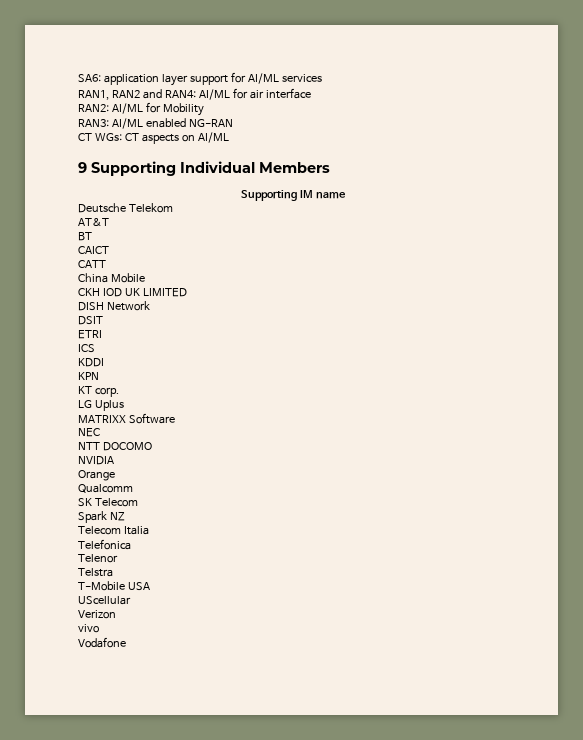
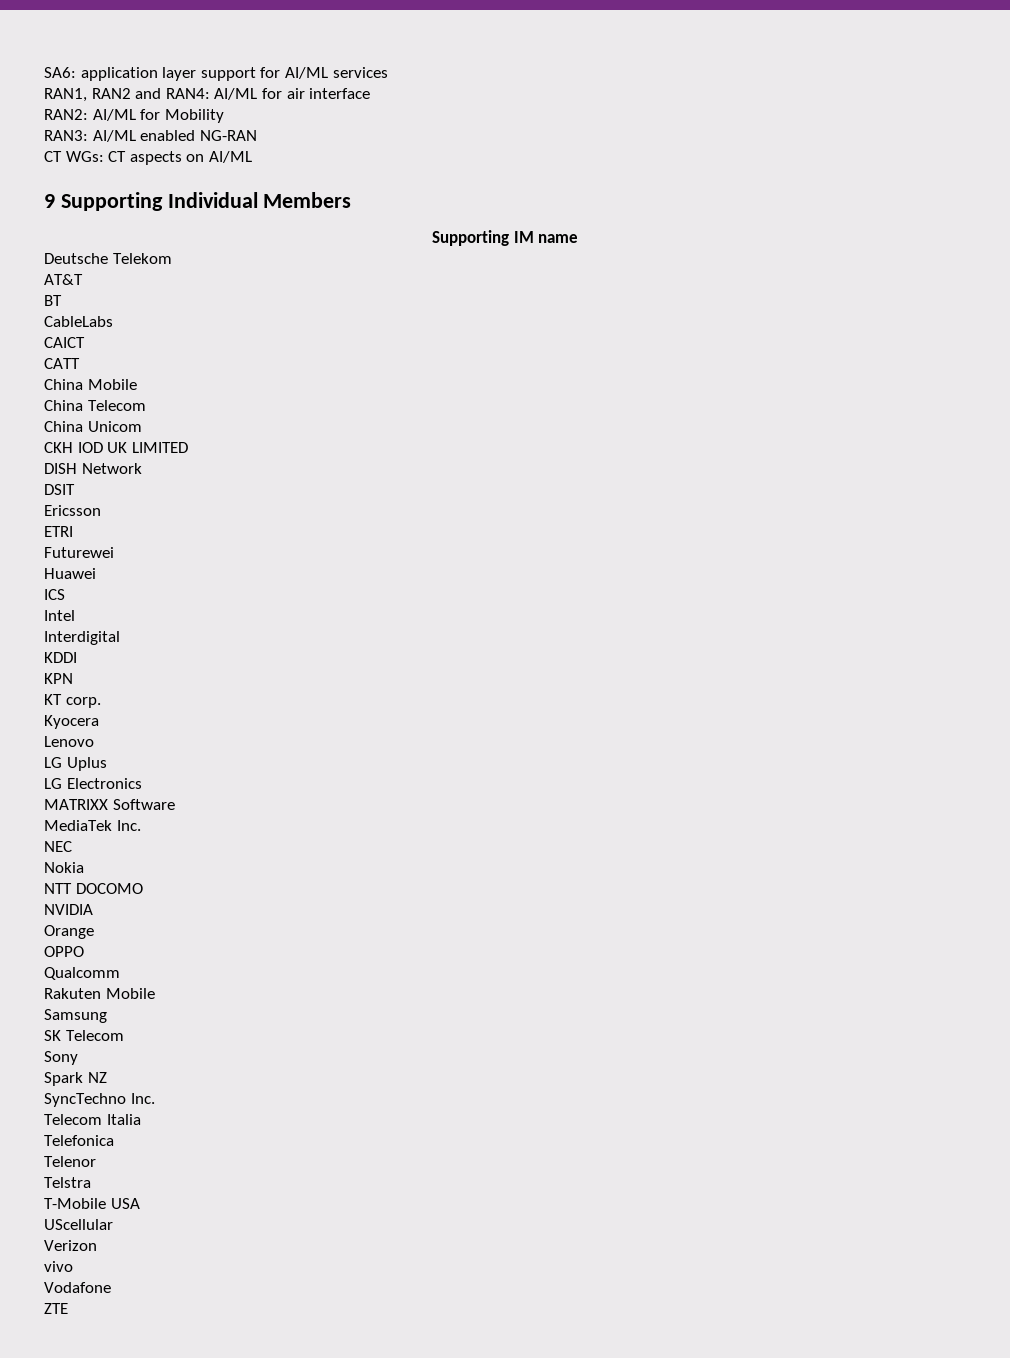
(92, 236) none -> [44,316,113,327] // CableLabs
(145, 278) none -> [44,400,146,411] [44,421,142,432] // China Telecom // China Unicom
(103, 320) none -> [44,505,101,516] // Ericsson
(102, 334) none -> [44,547,114,558] [44,568,96,579] // Futurewei // Huawei
(95, 348) none -> [44,610,75,621] [44,631,120,645] // Intel // Interdigital
(119, 392) none -> [44,715,99,729] [44,736,94,747] // Kyocera // Lenovo
(124, 405) none -> [44,778,142,789] // LG Electronics
(175, 418) none -> [44,820,141,831] // MediaTek Inc.
(100, 432) none -> [44,862,84,873] // Nokia
(115, 475) none -> [44,946,84,957] // OPPO
(133, 488) none -> [44,988,155,999] [44,1009,107,1023] // Rakuten Mobile // Samsung
(138, 502) none -> [44,1051,78,1065] // Sony
(125, 516) none -> [44,1093,155,1107] // SyncTechno Inc.
(126, 642) none -> [44,1303,68,1314] // ZTE

